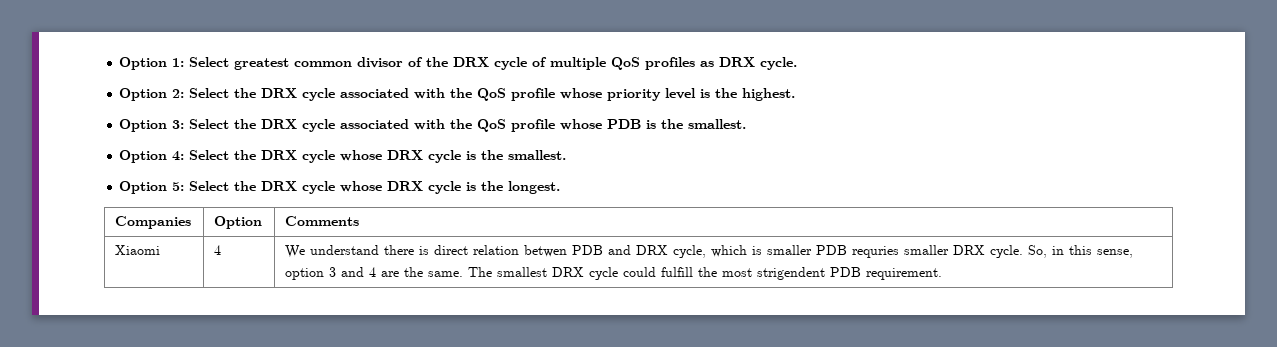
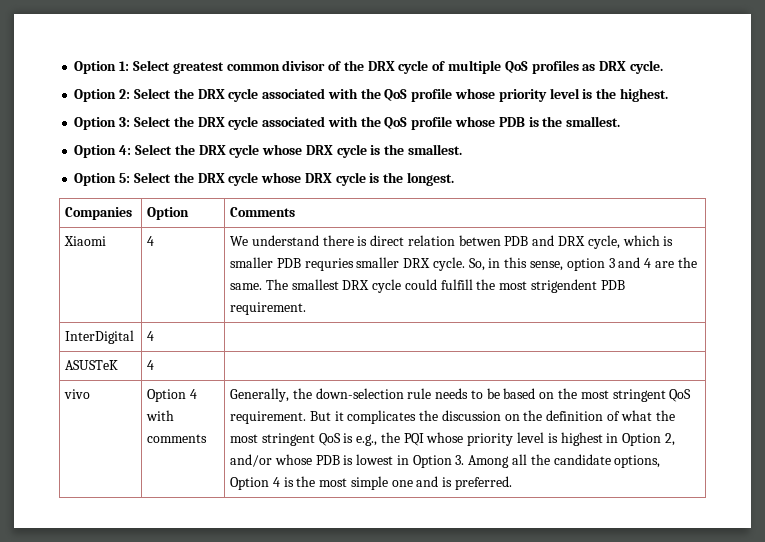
(943, 274) none -> [65,330,135,344] [147,331,155,341] [65,360,119,370] [147,360,155,370] [64,389,91,399] [147,389,197,402] [146,410,175,421] [147,434,208,443] [230,388,692,402] [230,410,675,424] [230,432,675,446] [230,454,661,468] [230,476,513,490] // InterDigital | 4 | // ASUSTeK | 4 | // vivo | Option 4 with comments | Generally, the down-selection rule needs to be based on the most stringent QoS requirement. But it complicates the discussion on the definition of what the most stringent QoS is e.g., the PQI whose priority level is highest in Option 2, and/or whose PDB is lowest in Option 3. Among all the candidate options, Option 4 is the most simple one and is preferred.

